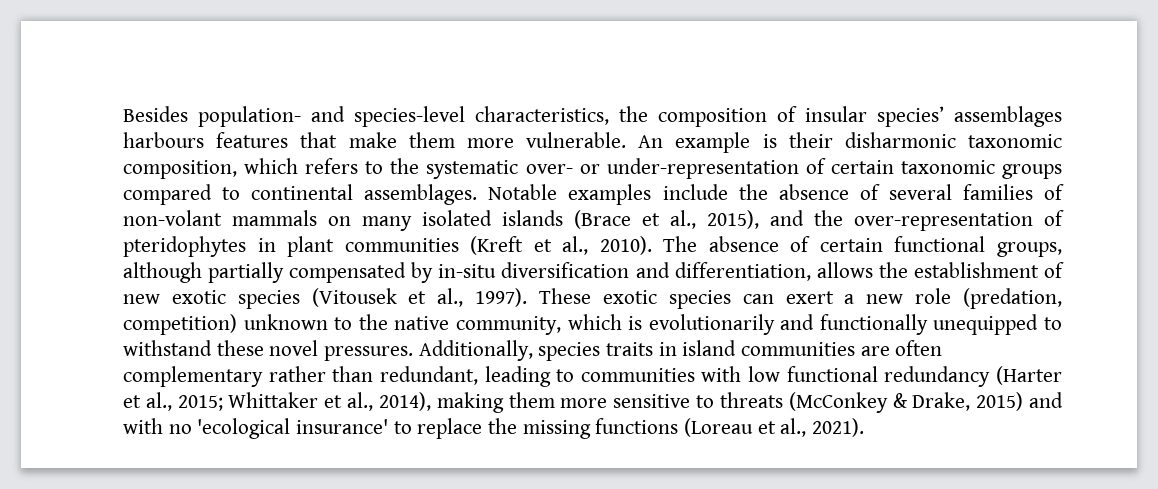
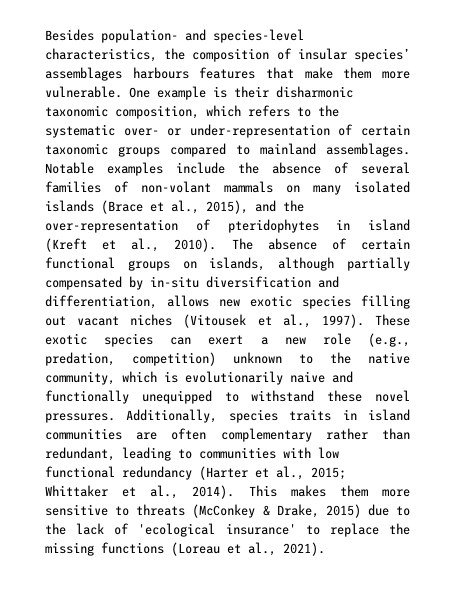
[638,135,664,148] An -> [129,87,150,98] One
[251,184,354,200] continental -> [260,143,316,155] mainland
[287,236,459,257] plant communities -> [368,219,410,231] island
[997,242,1062,257] groups, -> [127,257,266,271] groups on islands,
[878,262,1064,278] [123,290,300,309] the establishment of new exotic species -> [219,295,410,309] [45,314,173,326] new exotic species filling out vacant niches
[963,288,1062,309] (predation, -> [368,333,410,347] [45,352,115,366] (e.g., predation,
(775, 324) none -> [290,371,325,383] naive
[378,392,504,413] 2014), making -> [192,485,326,499] 2014). This makes
[1029,392,1064,408] [123,418,192,434] and with no -> [367,504,410,516] [45,523,130,535] due to the lack of

